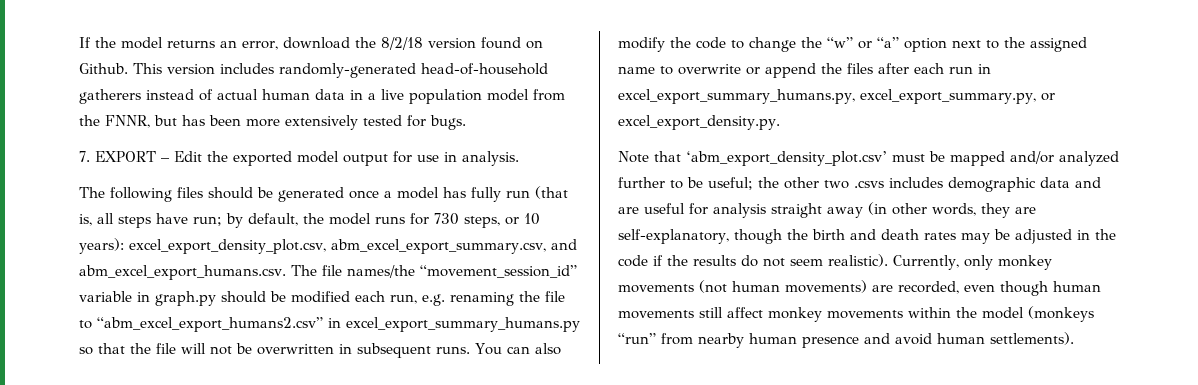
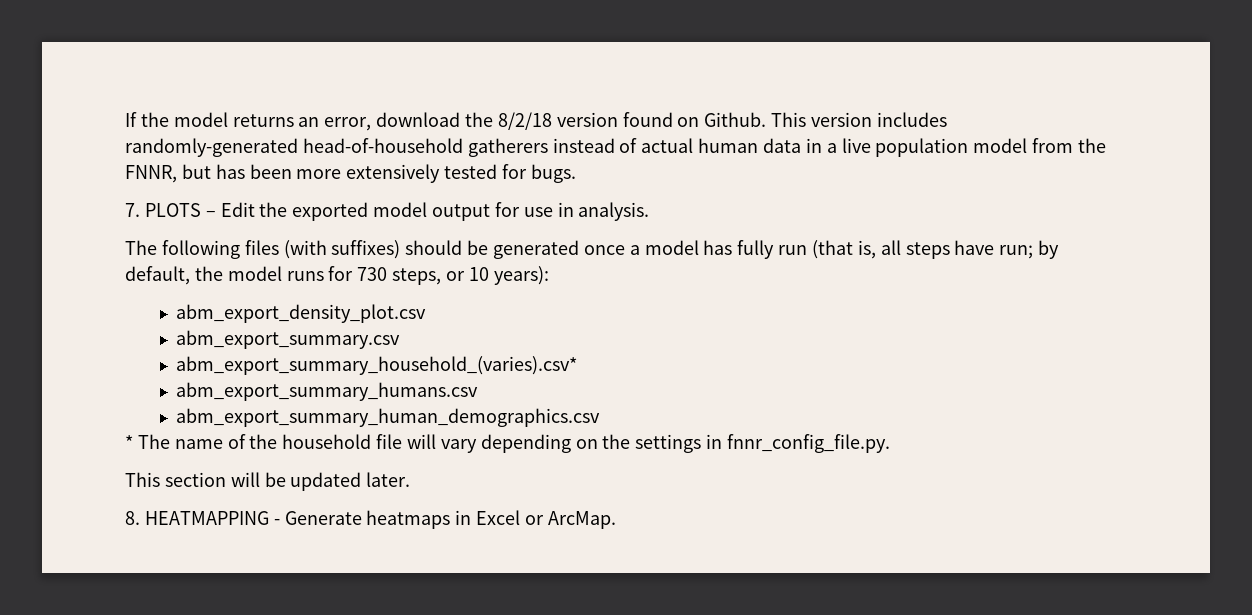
[95,151,156,162] EXPORT -> [144,203,201,217] PLOTS
(203, 192) none -> [283,240,401,259] (with suffixes)
[129,239,577,254] [79,265,577,280] [79,291,565,306] [79,317,580,332] [79,343,561,358] [618,37,1087,52] [618,63,991,78] [618,89,1055,104] [618,115,780,130] [618,151,1119,166] [618,177,1101,192] [618,202,1036,218] [618,229,1116,244] [618,254,1052,270] [618,280,1101,296] [618,306,1094,322] [618,332,1074,348] excel_export_density_plot.csv, abm_excel_export_summary.csv, and abm_excel_export_humans.csv. The file names/the “movement_session_id” variable in graph.py should be modified each run, e.g. renaming the file to “abm_excel_export_humans2.csv” in excel_export_summary_humans.py so that the file will not be overwritten in subsequent runs. You can also modify the code to change the “w” or “a” option next to the assigned name to overwrite or append the files after each run in excel_export_summary_humans.py, excel_export_summary.py, or excel_export_density.py. // Note that ‘abm_export_density_plot.csv’ must be mapped and/or analyzed further to be useful; the other two .csvs includes demographic data and are useful for analysis straight away (in other words, they are self-explanatory, though the birth and death rates may be adjusted in the code if the results do not seem realistic). Currently, only monkey movements (not human movements) are recorded, even though human movements still affect monkey movements within the model (monkeys “run” from nearby human presence and avoid human settlements). -> [176,304,427,323] [176,330,401,349] [176,356,578,375] [176,382,479,401] [176,408,601,427] [125,434,891,453] [125,472,411,491] [125,510,616,529] // abm_export_density_plot.csv // abm_export_summary.csv // abm_export_summary_household_(varies).csv* // abm_export_summary_humans.csv // abm_export_summary_human_demographics.csv // * The name of the household file will vary depending on the settings in fnnr_config_file.py. // This section will be updated later. // 8. HEATMAPPING - Generate heatmaps in Excel or ArcMap.

